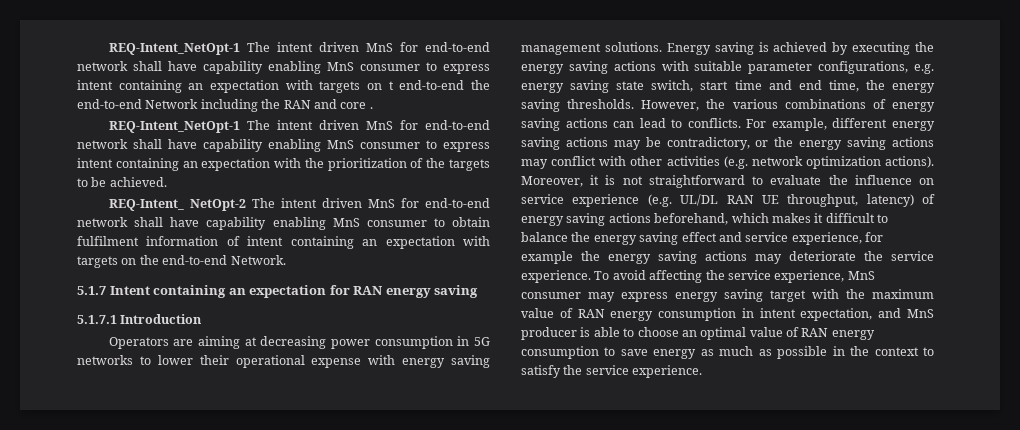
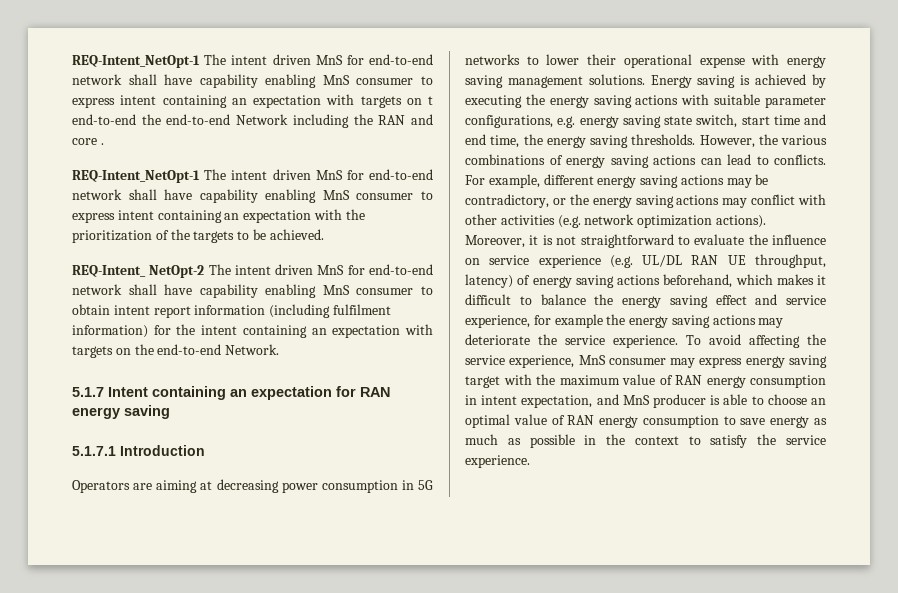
[77,236,240,246] fulfilment information of -> [113,304,391,318] [72,324,196,338] intent report information (including fulfilment information) for the

